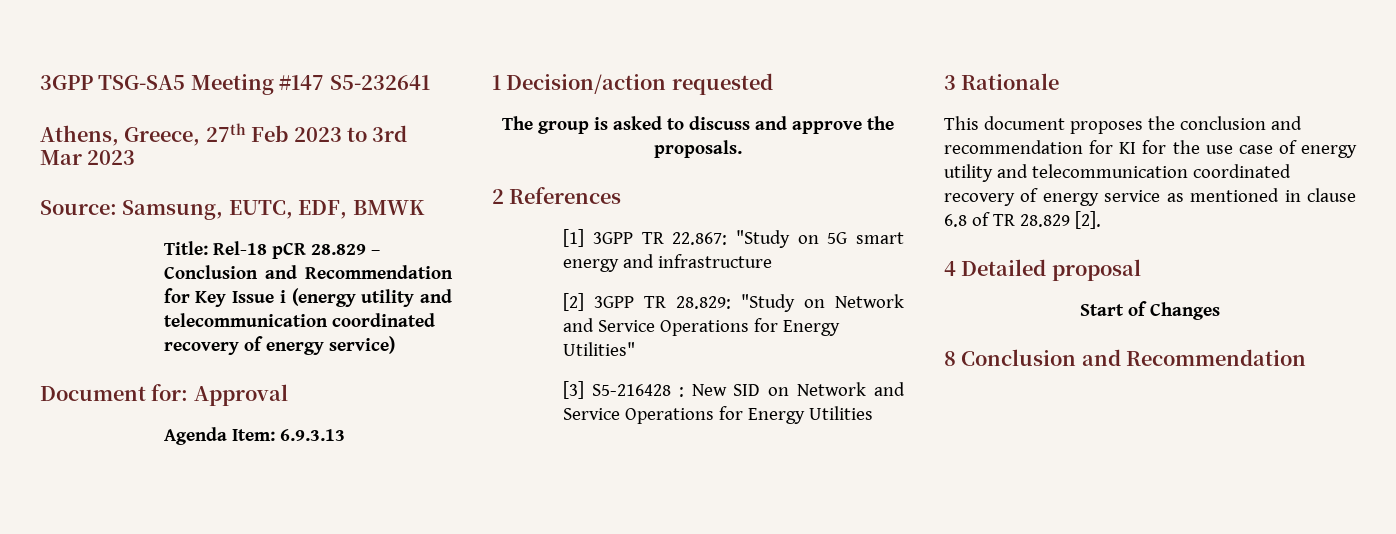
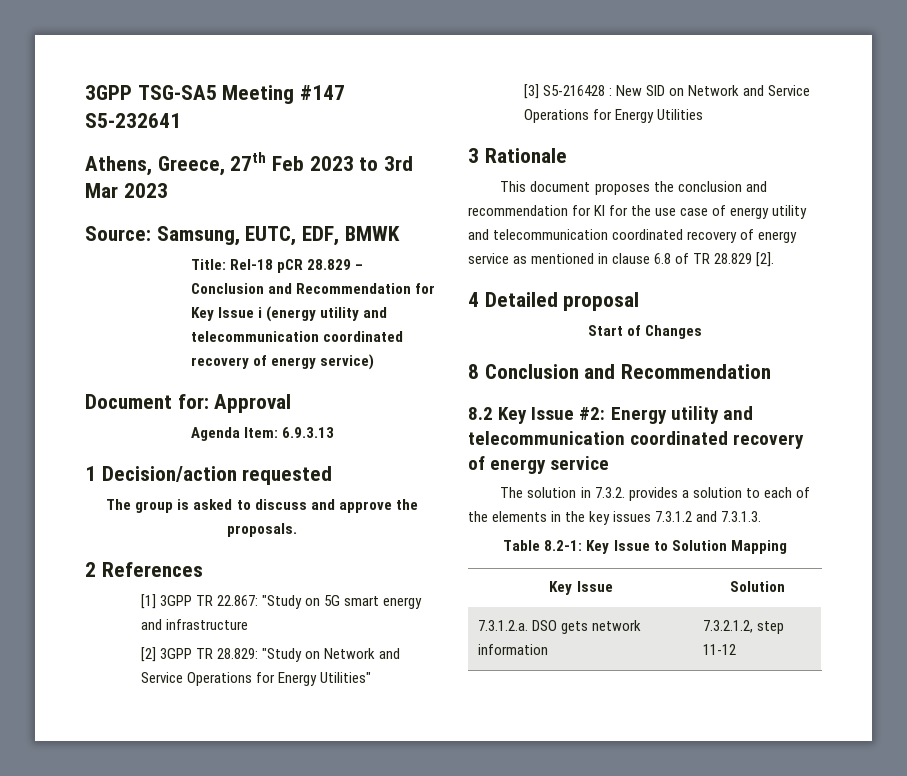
(1307, 357) none -> [468,406,753,424] [468,431,805,449] [468,456,610,474] [500,487,810,501] [468,511,762,525] [503,540,787,554] [549,581,613,595] [730,581,785,592] [478,620,642,634] [478,644,549,655] [703,620,785,634] [703,644,737,655] // 8.2 Key Issue #2: Energy utility and telecommunication coordinated recovery of energy service // The solution in 7.3.2. provides a solution to each of the elements in the key issues 7.3.1.2 and 7.3.1.3. // Table 8.2-1: Key Issue to Solution Mapping // Key Issue | Solution // 7.3.1.2.a. DSO gets network information | 7.3.2.1.2, step 11-12

